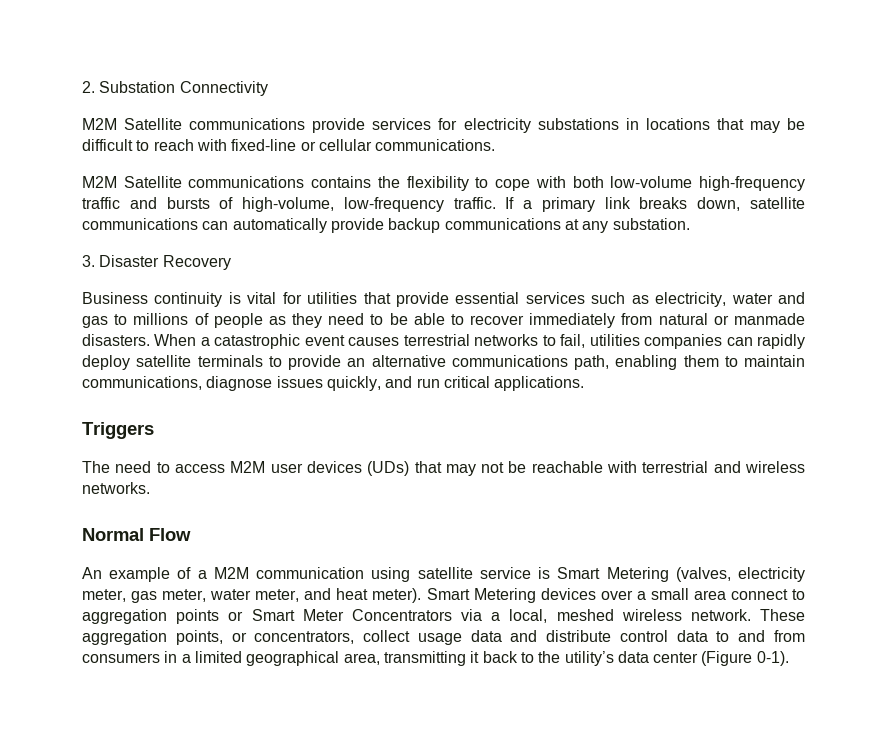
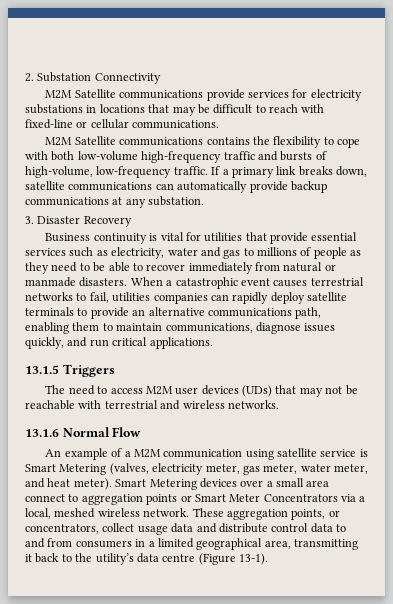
(585, 383) none -> [25,365,59,374] 13.1.5
(150, 488) none -> [25,429,59,437] 13.1.6
[653,651,789,666] center (Figure 0-1). -> [162,553,268,565] centre (Figure 13-1).

